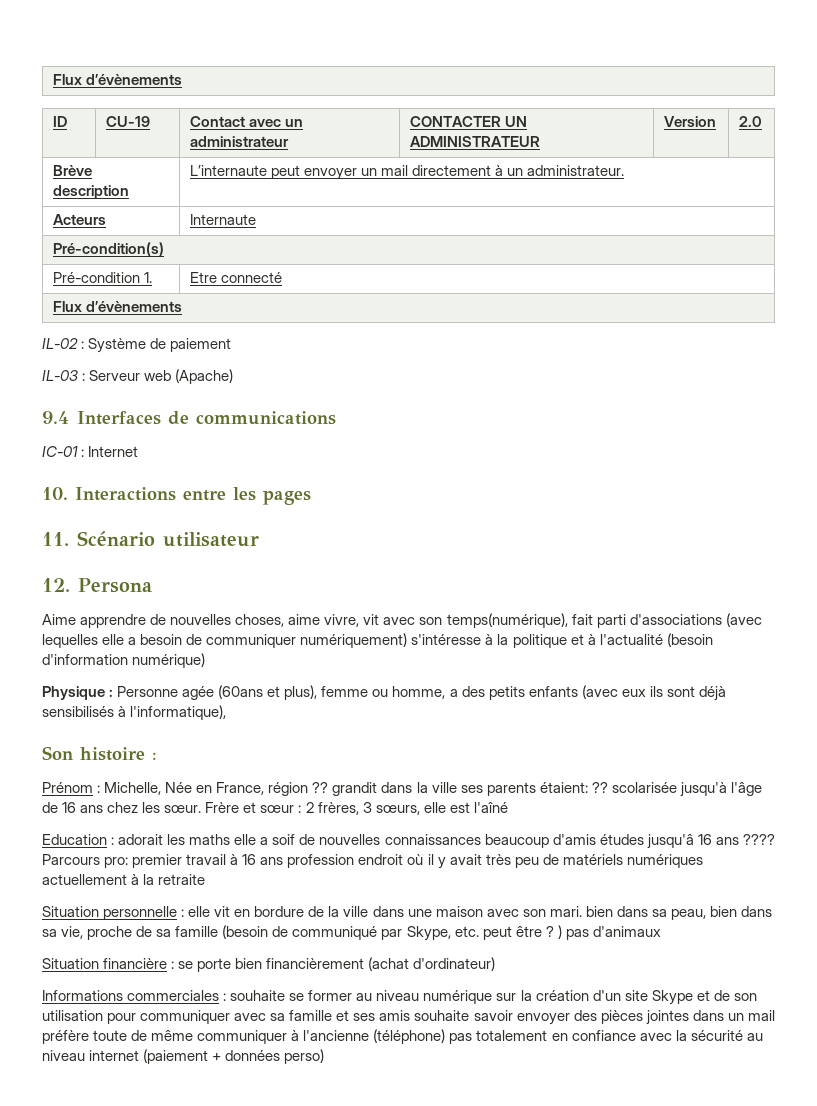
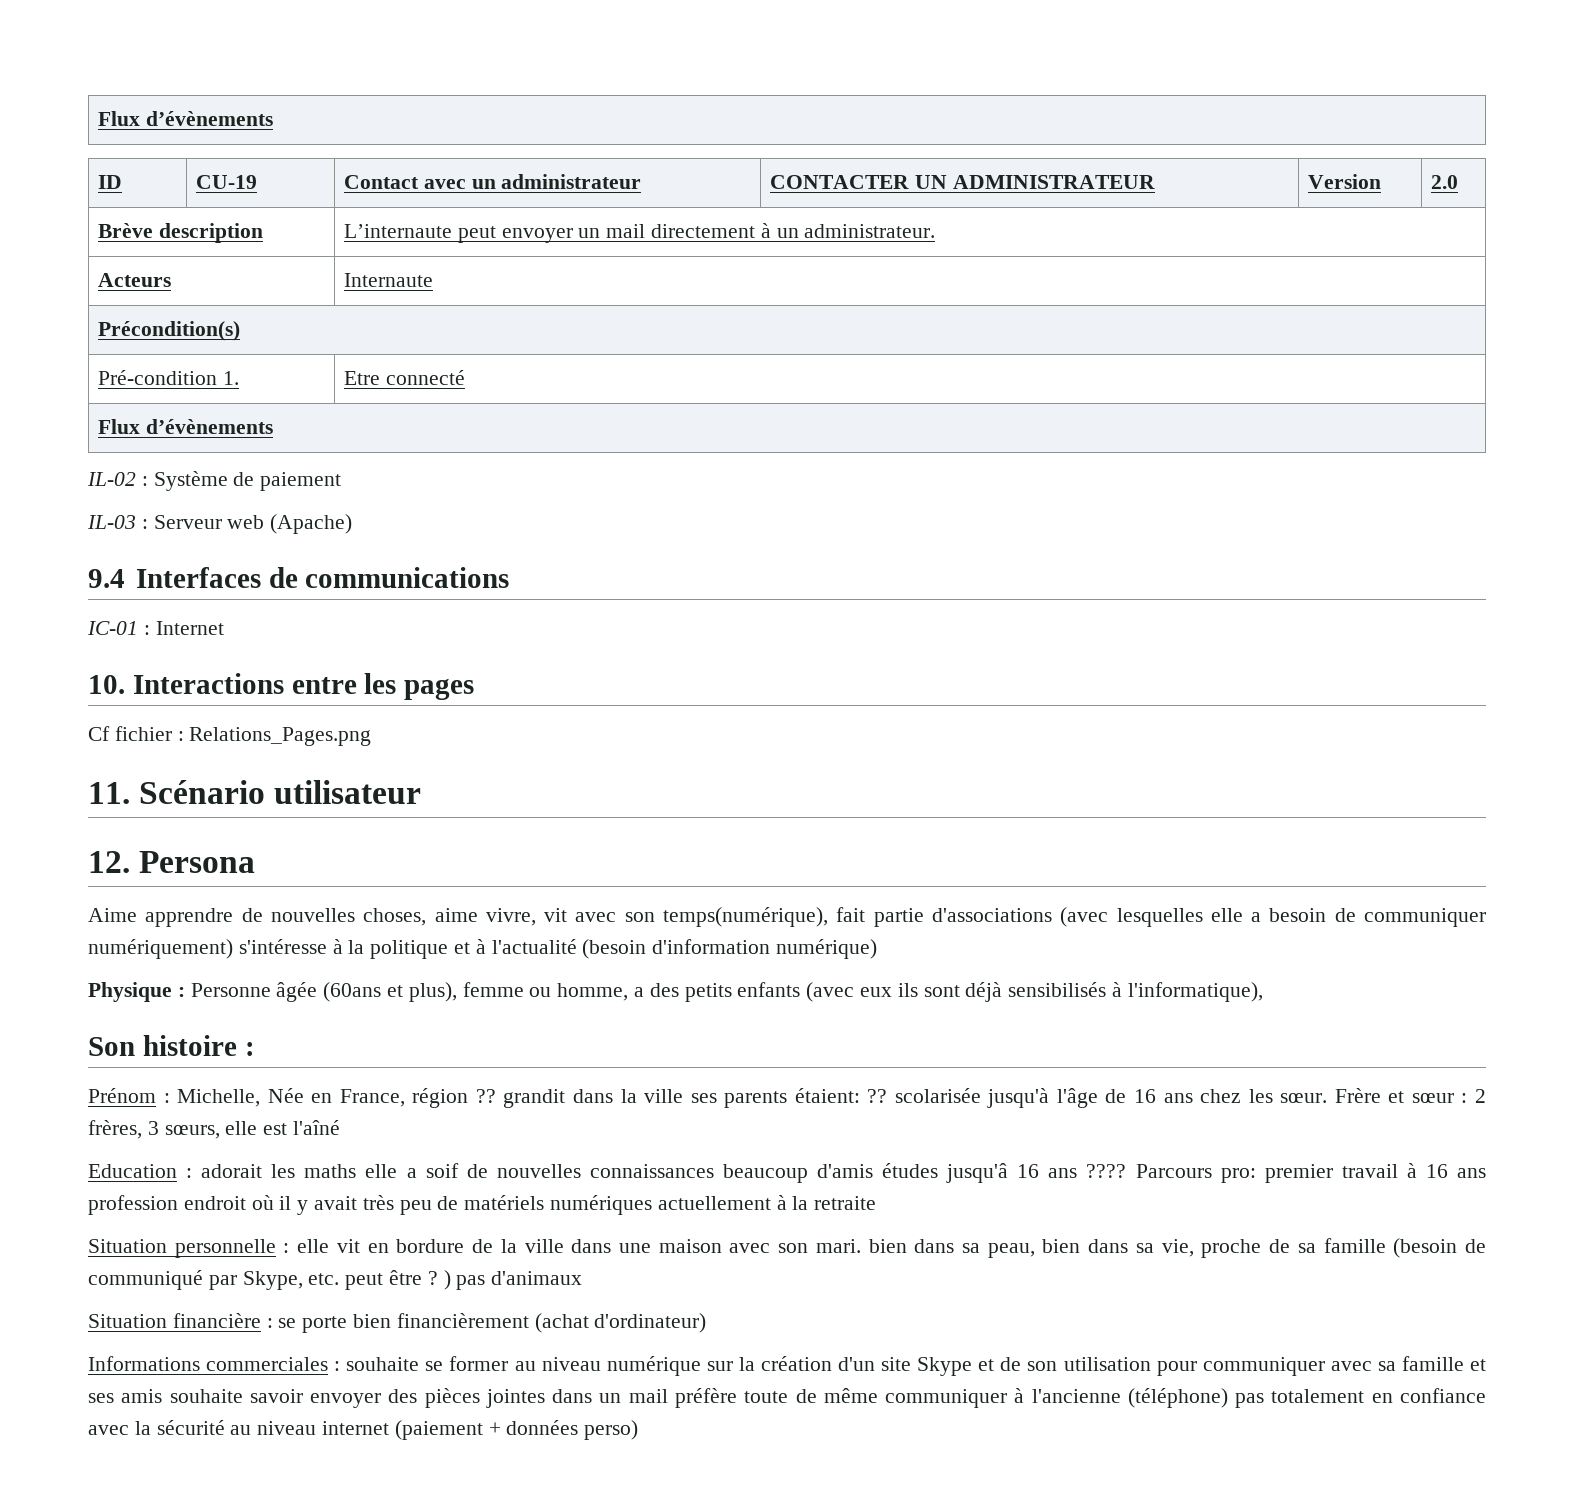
[52,242,164,256] Pré-condition(s) -> [97,321,240,341] Précondition(s)
(311, 497) none -> [88,726,372,746] // Cf fichier : Relations_Pages.png
[596,614,626,628] parti -> [873,908,924,927] partie
[42,634,98,648] lequelles -> [1116,908,1203,927] lesquelles
[182,686,215,700] agée -> [276,982,318,1002] âgée

